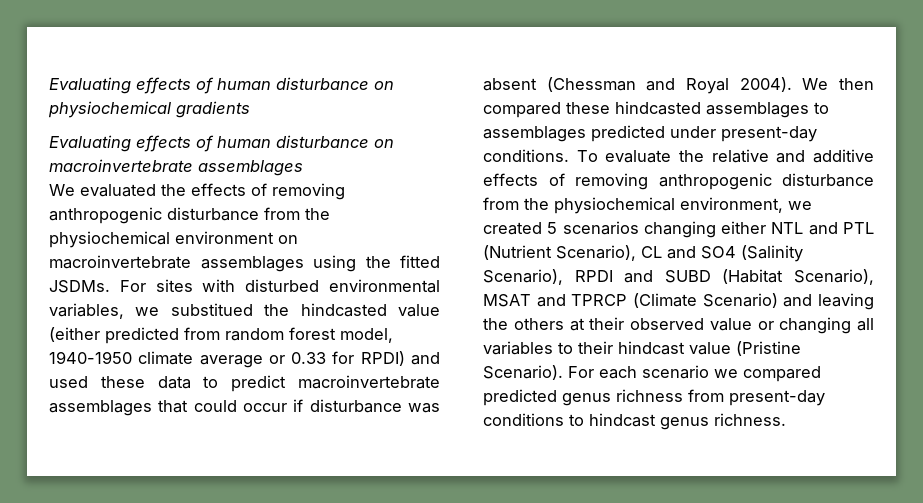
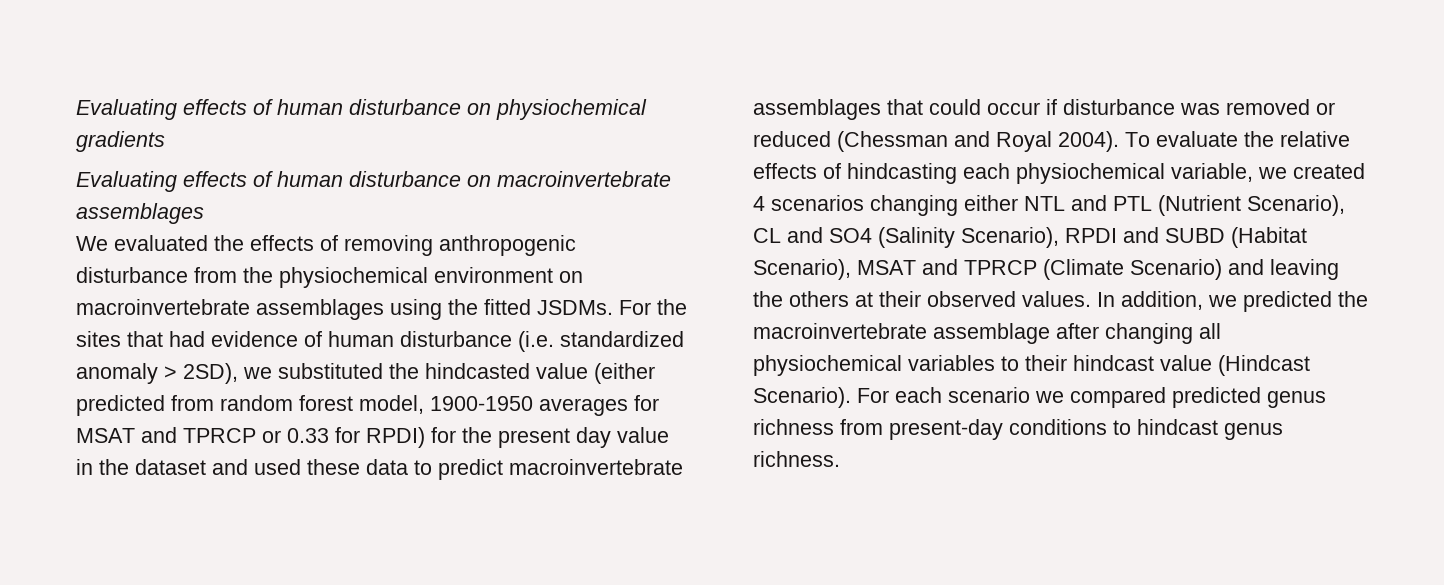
[155,279,441,293] [49,303,253,319] sites with disturbed environmental variables, we substitued -> [657,299,687,315] [76,331,684,352] [76,363,383,384] the sites that had evidence of human disturbance (i.e. standardized anomaly > 2SD), we substituted
[49,351,405,368] 1940-1950 climate average or 0.33 for RPDI) -> [430,395,659,416] [76,427,669,448] [76,459,206,475] 1900-1950 averages for MSAT and TPRCP or 0.33 for RPDI) for the present day value in the dataset
[483,78,537,91] absent -> [1226,99,1335,115] [753,131,831,147] removed or reduced
[802,78,874,90] [483,101,829,118] [483,125,817,142] [483,149,874,163] [483,173,874,190] [483,197,783,214] We then compared these hindcasted assemblages to assemblages predicted under present-day conditions. To evaluate the relative and additive effects of removing anthropogenic disturbance from the physiochemical environment, -> [1125,131,1350,147] [753,163,1253,184] To evaluate the relative effects of hindcasting each physiochemical variable,
[547,222,558,234] 5 -> [753,196,765,211] 4
[709,318,774,331] value or -> [1022,291,1368,312] [753,323,1099,344] values. In addition, we predicted the macroinvertebrate assemblage after
(874, 324) none -> [753,355,902,376] physiochemical
[736,341,801,356] (Pristine -> [1218,355,1310,376] (Hindcast

